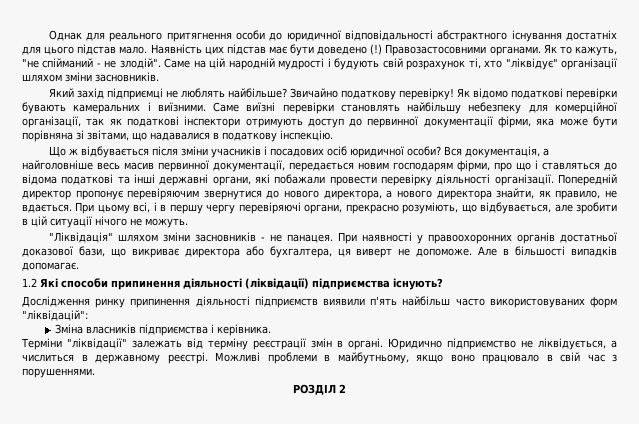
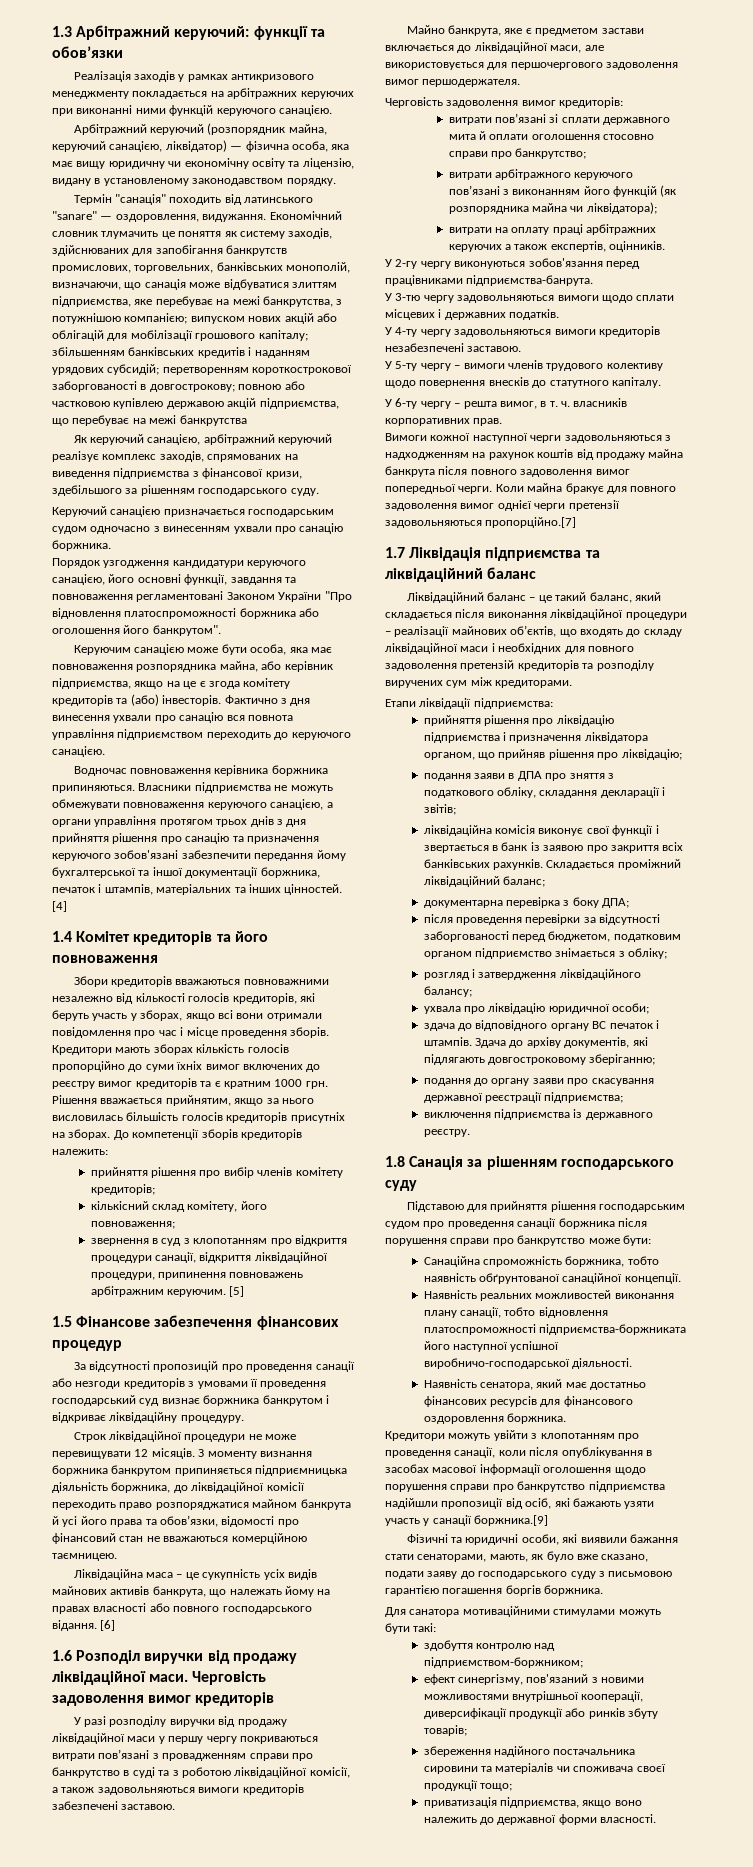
[48,30,617,42] [22,44,617,56] [22,58,618,70] [22,72,159,82] [48,88,617,100] [22,102,617,114] [22,116,617,128] [22,130,333,142] [48,146,549,158] [22,160,617,172] [22,174,617,186] [22,188,618,200] [22,202,617,214] [22,216,188,228] [48,232,617,244] [22,246,618,258] [22,262,79,271] [22,278,443,290] [22,296,617,308] [22,310,88,321] [54,324,271,336] [21,338,617,350] [22,352,617,364] [22,368,95,378] [293,384,346,395] Однак для реального притягнення особи до юридичної відповідальності абстрактного існування достатніх для цього підстав мало. Наявність цих підстав має бути доведено (!) Правозастосовними органами. Як то кажуть, "не спійманий - не злодій". Саме на цій народній мудрості і будують свій розрахунок ті, хто "ліквідує" організації шляхом зміни засновників. // Який захід підприємці не люблять найбільше? Звичайно податкову перевірку! Як відомо податкові перевірки бувають камеральних і виїзними. Саме виїзні перевірки становлять найбільшу небезпеку для комерційної організації, так як податкові інспектори отримують доступ до первинної документації фірми, яка може бути порівняна зі звітами, що надавалися в податкову інспекцію. // Що ж відбувається після зміни учасників і посадових осіб юридичної особи? Вся документація, а найголовніше весь масив первинної документації, передається новим господарям фірми, про що і ставляться до відома податкові та інші державні органи, які побажали провести перевірку діяльності організації. Попередній директор пропонує перевіряючим звернутися до нового директора, а нового директора знайти, як правило, не вдається. При цьому всі, і в першу чергу перевіряючі органи, прекрасно розуміють, що відбувається, але зробити в цій ситуації нічого не можуть. // "Ліквідація" шляхом зміни засновників - не панацея. При наявності у правоохоронних органів достатньої доказової бази, що викриває директора або бухгалтера, ця виверт не допоможе. Але в більшості випадків допомагає. // 1.2 Які способи припинення діяльності (ліквідації) підприємства існують? // Дослідження ринку припинення діяльності підприємств виявили п'ять найбільш часто використовуваних форм "ліквідацій": // Зміна власників підприємства і керівника. // Терміни "ліквідації" залежать від терміну реєстрації змін в органі. Юридично підприємство не ліквідується, а числиться в державному реєстрі. Можливі проблеми в майбутньому, якщо воно працювало в свій час з порушеннями. // РОЗДІЛ 2 -> [52,25,325,40] [52,46,123,58] [73,71,315,82] [52,88,354,99] [52,105,332,116] [73,123,327,135] [52,140,350,152] [52,158,354,169] [52,178,336,186] [73,194,314,205] [52,211,342,222] [52,228,333,239] [52,245,288,256] [52,262,351,273] [52,279,337,290] [52,296,343,307] [52,313,337,324] [52,330,308,341] [52,347,310,358] [52,364,353,375] [52,381,305,392] [52,398,339,409] [52,415,247,426] [73,434,333,445] [52,451,298,462] [52,468,302,479] [52,485,319,496] [52,506,335,517] [52,523,344,534] [52,540,111,551] [52,558,307,568] [52,574,296,585] [52,591,352,602] [52,608,320,619] [52,625,221,636] [73,644,332,655] [52,661,333,672] [52,678,291,689] [52,694,311,706] [52,712,293,723] [52,729,351,740] [52,746,105,757] [73,765,328,776] [52,782,333,793] [52,799,333,810] [52,816,307,827] [52,833,319,844] [52,850,346,861] [52,867,320,878] [52,884,343,895] [52,901,67,912] [52,931,268,945] [52,955,158,963] [73,976,329,987] [52,993,315,1004] [52,1010,322,1021] [52,1027,330,1038] [52,1044,289,1055] [52,1061,321,1072] [52,1078,328,1089] [52,1095,314,1106] [52,1112,345,1123] [52,1129,302,1140] [52,1149,108,1155] [90,1167,343,1178] [90,1184,155,1195] [90,1201,267,1212] [90,1221,175,1229] [90,1235,347,1246] [90,1252,328,1263] [90,1272,304,1280] [90,1286,245,1297] [52,1315,339,1330] [52,1340,122,1351] [73,1361,355,1372] [52,1378,327,1389] [52,1395,329,1406] [52,1412,244,1423] [73,1431,297,1442] [52,1448,312,1459] [52,1465,348,1476] [52,1482,305,1493] [52,1499,351,1510] [52,1515,299,1527] [52,1533,307,1544] [52,1553,117,1561] [73,1569,317,1580] [52,1586,331,1597] [52,1603,312,1614] [52,1620,116,1631] [52,1650,297,1664] [52,1671,267,1685] [52,1692,275,1706] [73,1716,287,1727] [52,1733,318,1744] [52,1749,313,1761] [52,1767,350,1778] [52,1784,304,1795] [52,1801,176,1810] [406,25,644,36] [385,42,604,53] [385,62,679,70] [385,79,521,87] [385,97,624,108] [448,113,671,125] [448,131,655,140] [448,148,587,159] [448,169,634,180] [448,185,677,197] [448,202,657,214] [448,224,657,235] [448,241,666,252] [385,258,640,269] [385,275,594,286] [385,293,675,303] [385,309,560,320] [385,326,660,337] [385,343,522,352] [385,360,663,371] [385,377,661,388] [385,398,628,409] [385,418,503,426] [385,433,671,443] [385,449,684,460] [385,466,630,477] [385,483,677,494] [385,500,620,511] [385,517,577,528] [385,547,600,561] [385,567,537,582] [406,592,661,603] [385,609,687,620] [385,625,682,637] [385,643,634,654] [385,660,654,671] [385,677,573,688] [385,698,553,709] [423,715,614,726] [423,732,648,743] [423,749,682,760] [423,771,614,781] [423,787,666,798] [423,804,456,815] [423,825,659,836] [423,842,684,853] [423,859,681,870] [423,876,546,887] [423,897,630,908] [423,914,661,925] [423,931,681,942] [423,948,668,959] [423,969,641,980] [423,986,472,997] [423,1003,650,1014] [423,1020,659,1031] [423,1037,648,1048] [423,1054,656,1065] [423,1078,654,1086] [423,1092,624,1103] [423,1109,653,1120] [423,1129,470,1137] [385,1156,674,1170] [385,1180,417,1191] [406,1201,686,1212] [385,1218,647,1229] [385,1235,651,1246] [423,1256,659,1267] [423,1273,681,1284] [423,1290,674,1301] [423,1307,608,1318] [423,1324,687,1335] [423,1341,560,1352] [423,1358,633,1369] [423,1379,647,1390] [423,1396,633,1407] [423,1413,567,1424] [385,1430,639,1441] [385,1447,652,1458] [385,1464,646,1475] [385,1481,665,1492] [385,1498,655,1509] [385,1515,549,1526] [406,1534,678,1545] [385,1551,649,1562] [385,1571,673,1579] [385,1585,604,1596] [385,1606,661,1617] [385,1623,437,1634] [423,1640,556,1651] [423,1657,583,1668] [423,1674,645,1685] [423,1691,644,1702] [423,1708,659,1719] [423,1725,467,1736] [423,1746,636,1757] [423,1763,666,1774] [423,1780,513,1791] [423,1797,642,1808] [423,1814,657,1825] 1.3 Арбітражний керуючий: функції та обов’язки // Реалізація заходів у рамках антикризового менеджменту покладається на арбітражних керуючих при виконанні ними функцій керуючого санацією. // Арбітражний керуючий (розпорядник майна, керуючий санацією, ліквідатор) — фізична особа, яка має вищу юридичну чи економічну освіту та ліцензію, видану в установленому законодавством порядку. // Термін "санація" походить від латинського "sаnаrе" — оздоровлення, видужання. Економічний словник тлумачить це поняття як систему заходів, здійснюваних для запобігання банкрутств промислових, торговельних, банківських монополій, визначаючи, що санація може відбуватися злиттям підприємства, яке перебуває на межі банкрутства, з потужнішою компанією; випуском нових акцій або облігацій для мобілізації грошового капіталу; збільшенням банківських кредитів і наданням урядових субсидій; перетворенням короткострокової заборгованості в довгострокову; повною або частковою купівлею державою акцій підприємства, що перебуває на межі банкрутства // Як керуючий санацією, арбітражний керуючий реалізує комплекс заходів, спрямованих на виведення підприємства з фінансової кризи, здебільшого за рішенням господарського суду. // Керуючий санацією призначається господарським судом одночасно з винесенням ухвали про санацію боржника. // Порядок узгодження кандидатури керуючого санацією, його основні функції, завдання та повноваження регламентовані Законом України "Про відновлення платоспроможності боржника або оголошення його банкрутом". // Керуючим санацією може бути особа, яка має повноваження розпорядника майна, або керівник підприємства, якщо на це є згода комітету кредиторів та (або) інвесторів. Фактично з дня винесення ухвали про санацію вся повнота управління підприємством переходить до керуючого санацією. // Водночас повноваження керівника боржника припиняються. Власники підприємства не можуть обмежувати повноваження керуючого санацією, а органи управління протягом трьох днів з дня прийняття рішення про санацію та призначення керуючого зобов'язані забезпечити передання йому бухгалтерської та іншої документації боржника, печаток і штампів, матеріальних та інших цінностей. [4] // 1.4 Комітет кредиторів та його повноваження // Збори кредиторів вважаються повноважними незалежно від кількості голосів кредиторів, які беруть участь у зборах, якщо всі вони отримали повідомлення про час і місце проведення зборів. Кредитори мають зборах кількість голосів пропорційно до суми їхніх вимог включених до реєстру вимог кредиторів та є кратним 1000 грн. Рішення вважається прийнятим, якщо за нього висловилась більшість голосів кредиторів присутніх на зборах. До компетенції зборів кредиторів належить: // прийняття рішення про вибір членів комітету кредиторів; // кількісний склад комітету, його повноваження; // звернення в суд з клопотанням про відкриття процедури санації, відкриття ліквідаційної процедури, припинення повноважень арбітражним керуючим. [5] // 1.5 Фінансове забезпечення фінансових процедур // За відсутності пропозицій про проведення санації або незгоди кредиторів з умовами її проведення господарський суд визнає боржника банкрутом і відкриває ліквідаційну процедуру. // Строк ліквідаційної процедури не може перевищувати 12 місяців. З моменту визнання боржника банкрутом припиняється підприємницька діяльність боржника, до ліквідаційної комісії переходить право розпоряджатися майном банкрута й усі його права та обов’язки, відомості про фінансовий стан не вважаються комерційною таємницею. // Ліквідаційна маса – це сукупність усіх видів майнових активів банкрута, що належать йому на правах власності або повного господарського відання. [6] // 1.6 Розподіл виручки від продажу ліквідаційної маси. Черговість задоволення вимог кредиторів // У разі розподілу виручки від продажу ліквідаційної маси у першу чергу покриваються витрати пов’язані з провадженням справи про банкрутство в суді та з роботою ліквідаційної комісії, а також задовольняються вимоги кредиторів забезпечені заставою. // Майно банкрута, яке є предметом застави включається до ліквідаційної маси, але використовується для першочергового задоволення вимог першодержателя. // Черговість задоволення вимог кредиторів: // витрати пов’язані зі сплати державного мита й оплати оголошення стосовно справи про банкрутство; // витрати арбітражного керуючого пов’язані з виконанням його функцій (як розпорядника майна чи ліквідатора); // витрати на оплату праці арбітражних керуючих а також експертів, оцінників. // У 2-гу чергу виконуються зобов'язання перед працівниками підприємства-банрута. // У 3-тю чергу задовольняються вимоги щодо сплати місцевих і державних податків. // У 4-ту чергу задовольняються вимоги кредиторів незабезпечені заставою. // У 5-ту чергу – вимоги членів трудового колективу щодо повернення внесків до статутного капіталу. // У 6-ту чергу – решта вимог, в т. ч. власників корпоративних прав. // Вимоги кожної наступної черги задовольняються з надходженням на рахунок коштів від продажу майна банкрута після повного задоволення вимог попередньої черги. Коли майна бракує для повного задоволення вимог однієї черги претензії задовольняються пропорційно.[7] // 1.7 Ліквідація підприємства та ліквідаційний баланс // Ліквідаційний баланс – це такий баланс, який складається після виконання ліквідаційної процедури – реалізації майнових об’єктів, що входять до складу ліквідаційної маси і необхідних для повного задоволення претензій кредиторів та розподілу виручених сум між кредиторами. // Етапи ліквідації підприємства: // прийняття рішення про ліквідацію підприємства і призначення ліквідатора органом, що прийняв рішення про ліквідацію; // подання заяви в ДПА про зняття з податкового обліку, складання декларації і звітів; // ліквідаційна комісія виконує свої функції і звертається в банк із заявою про закриття всіх банківських рахунків. Складається проміжний ліквідаційний баланс; // документарна перевірка з боку ДПА; // після проведення перевірки за відсутності заборгованості перед бюджетом, податковим органом підприємство знімається з обліку; // розгляд і затвердження ліквідаційного балансу; // ухвала про ліквідацію юридичної особи; // здача до відповідного органу ВС печаток і штампів. Здача до архіву документів, які підлягають довгостроковому зберіганню; // подання до органу заяви про скасування державної реєстрації підприємства; // виключення підприємства із державного реєстру. // 1.8 Санація за рішенням господарського суду // Підставою для прийняття рішення господарським судом про проведення санації боржника після порушення справи про банкрутство може бути: // Санаційна спроможність боржника, тобто наявність обґрунтованої санаційної концепції. // Наявність реальних можливостей виконання плану санації, тобто відновлення платоспроможності підприємства-боржниката його наступної успішної виробничо-господарської діяльності. // Наявність сенатора, який має достатньо фінансових ресурсів для фінансового оздоровлення боржника. // Кредитори можуть увійти з клопотанням про проведення санації, коли після опублікування в засобах масової інформації оголошення щодо порушення справи про банкрутство підприємства надійшли пропозиції від осіб, які бажають узяти участь у санації боржника.[9] // Фізичні та юридичні особи, які виявили бажання стати сенаторами, мають, як було вже сказано, подати заяву до господарського суду з письмовою гарантією погашення боргів боржника. // Для санатора мотиваційними стимулами можуть бути такі: // здобуття контролю над підприємством-боржником; // ефект синергізму, пов'язаний з новими можливостями внутрішньої кооперації, диверсифікації продукції або ринків збуту товарів; // збереження надійного постачальника сировини та матеріалів чи споживача своєї продукції тощо; // приватизація підприємства, якщо воно належить до державної форми власності.

